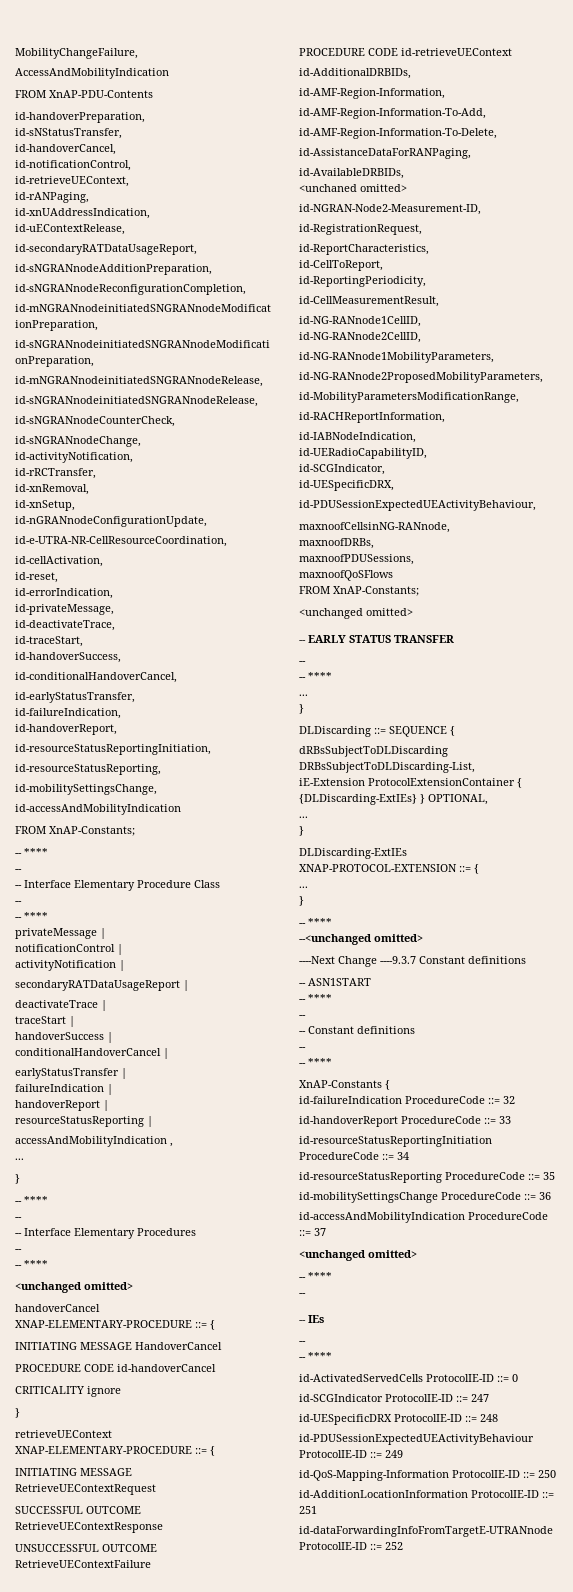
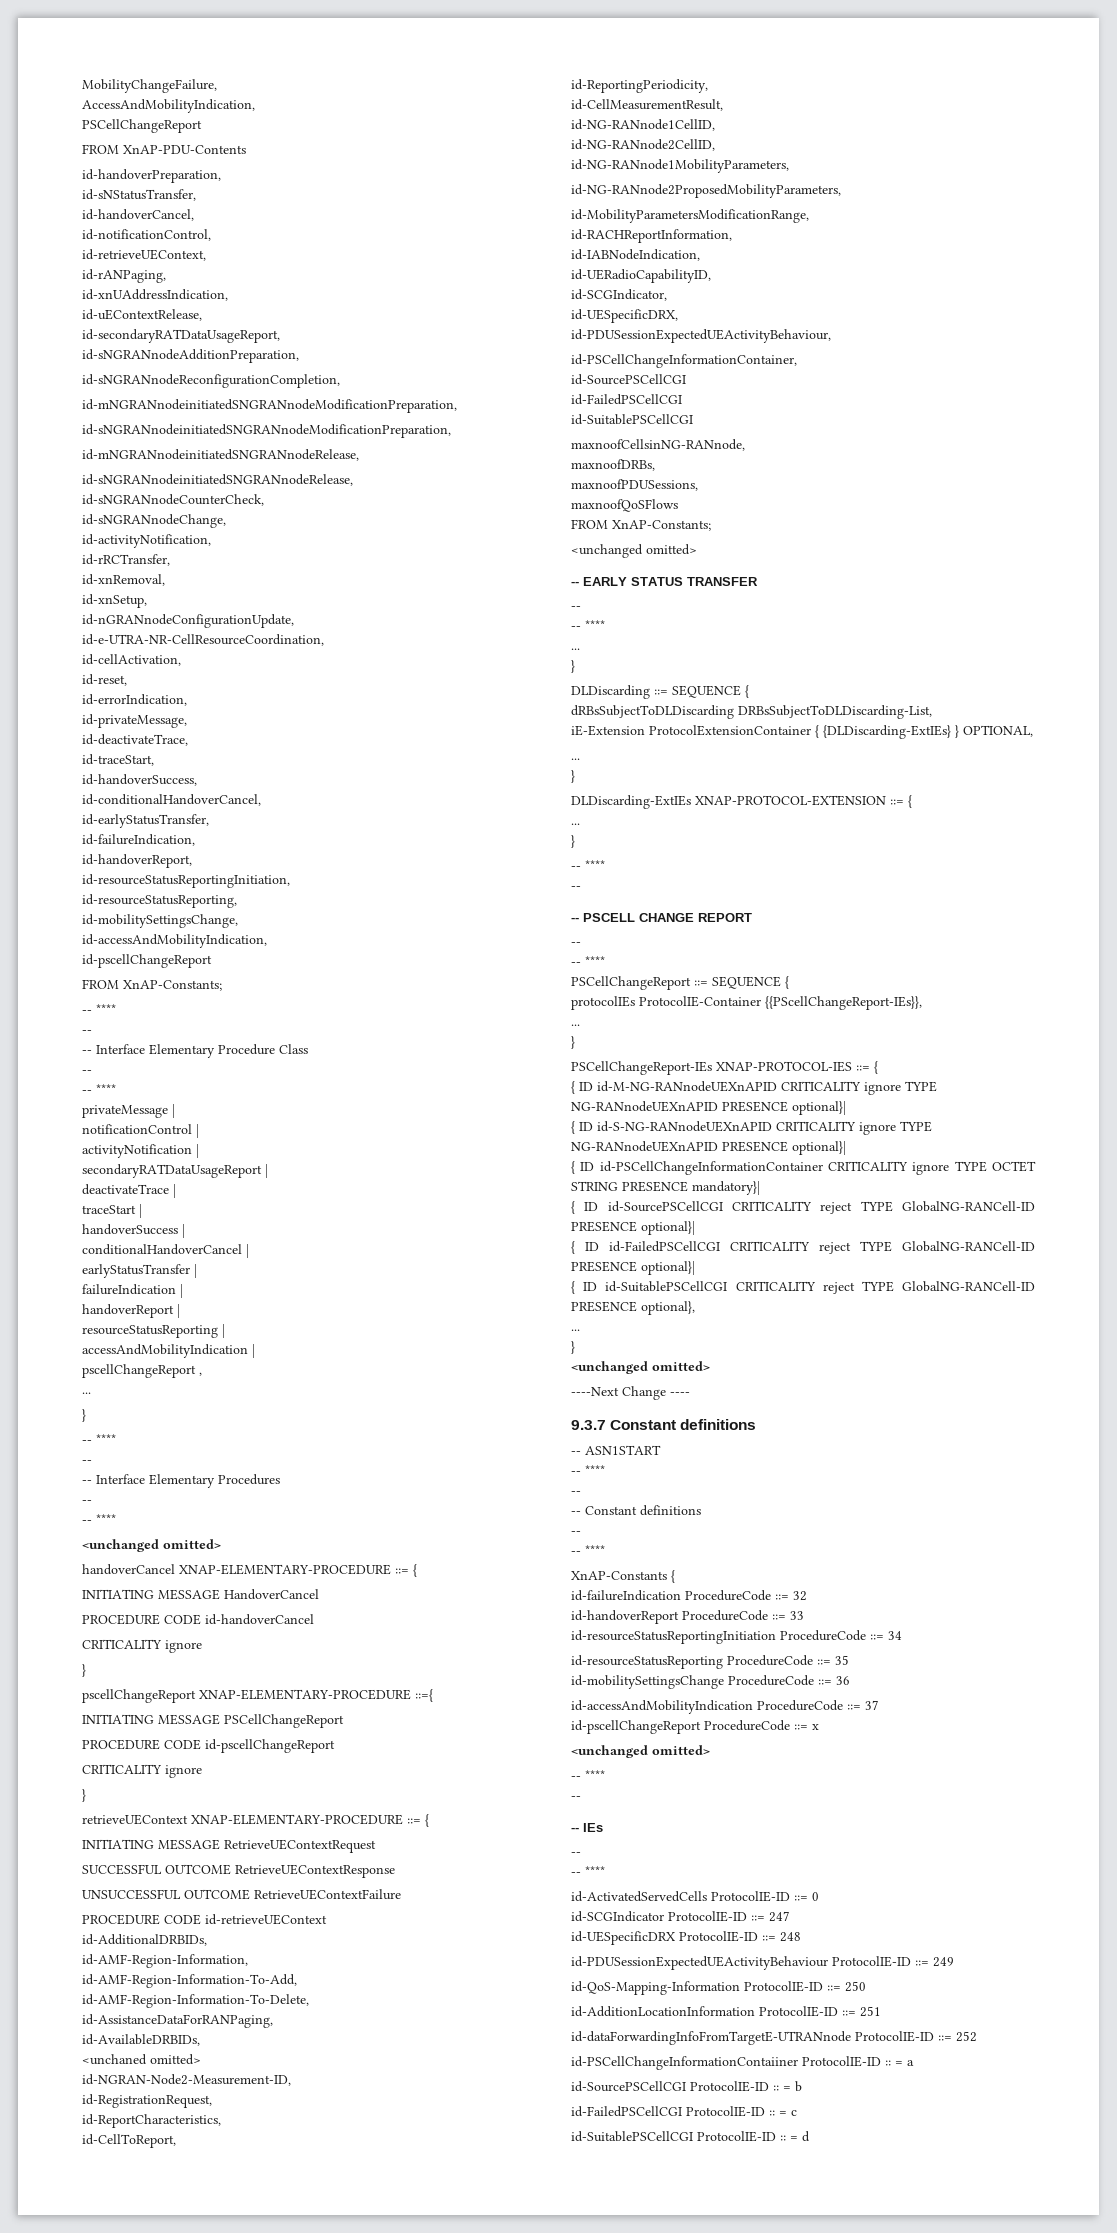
[15,68,169,79] AccessAndMobilityIndication -> [82,99,255,113] [82,119,202,133] AccessAndMobilityIndication, // PSCellChangeReport
[15,804,181,815] id-accessAndMobilityIndication -> [82,934,267,948] [82,954,212,968] id-accessAndMobilityIndication, // id-pscellChangeReport
(167, 1141) none -> [252,1344,255,1358] [82,1364,196,1378] | // pscellChangeReport
(20, 1413) none -> [82,1689,433,1703] [82,1714,344,1728] [82,1739,335,1753] [82,1764,202,1778] [82,1789,86,1802] // pscellChangeReport XNAP-ELEMENTARY-PROCEDURE ::={ // INITIATING MESSAGE PSCellChangeReport // PROCEDURE CODE id-pscellChangeReport // CRITICALITY ignore // }
(536, 505) none -> [571,354,797,368] [571,374,686,385] [571,394,682,405] [571,414,693,425] // id-PSCellChangeInformationContainer, // id-SourcePSCellCGI // id-FailedPSCellCGI // id-SuitablePSCellCGI
[299,934,371,945] --<unchanged -> [571,886,581,890] [571,913,752,922] [571,942,581,946] [571,956,605,966] [571,976,789,990] [571,996,922,1010] [571,1024,580,1026] [571,1036,575,1049] [571,1061,878,1075] [571,1081,937,1095] [571,1101,846,1115] [571,1121,932,1135] [571,1141,846,1155] [571,1161,1036,1175] [571,1181,760,1195] [571,1201,1035,1214] [571,1221,695,1235] [571,1241,1035,1254] [571,1261,695,1275] [571,1281,1035,1294] [571,1301,695,1315] [571,1329,580,1331] [571,1341,575,1354] [571,1361,648,1374] -- // -- PSCELL CHANGE REPORT // -- // -- **** // PSCellChangeReport ::= SEQUENCE { // protocolIEs ProtocolIE-Container {{PScellChangeReport-IEs}}, // ... // } // PSCellChangeReport-IEs XNAP-PROTOCOL-IES ::= { // { ID id-M-NG-RANnodeUEXnAPID CRITICALITY ignore TYPE NG-RANnodeUEXnAPID PRESENCE optional}| // { ID id-S-NG-RANnodeUEXnAPID CRITICALITY ignore TYPE NG-RANnodeUEXnAPID PRESENCE optional}| // { ID id-PSCellChangeInformationContainer CRITICALITY ignore TYPE OCTET STRING PRESENCE mandatory}| // { ID id-SourcePSCellCGI CRITICALITY reject TYPE GlobalNG-RANCell-ID PRESENCE optional}| // { ID id-FailedPSCellCGI CRITICALITY reject TYPE GlobalNG-RANCell-ID PRESENCE optional}| // { ID id-SuitablePSCellCGI CRITICALITY reject TYPE GlobalNG-RANCell-ID PRESENCE optional}, // ... // } // <unchanged
[380,956,416,964] ----9.3.7 -> [670,1392,690,1396] [571,1420,606,1430] ---- // 9.3.7
(326, 1232) none -> [571,1720,819,1734] // id-pscellChangeReport ProcedureCode ::= x
(403, 1546) none -> [571,2056,914,2070] [571,2081,802,2092] [571,2106,797,2117] [571,2131,810,2142] // id-PSCellChangeInformationContaiiner ProtocolIE-ID :: = a // id-SourcePSCellCGI ProtocolIE-ID :: = b // id-FailedPSCellCGI ProtocolIE-ID :: = c // id-SuitablePSCellCGI ProtocolIE-ID :: = d

